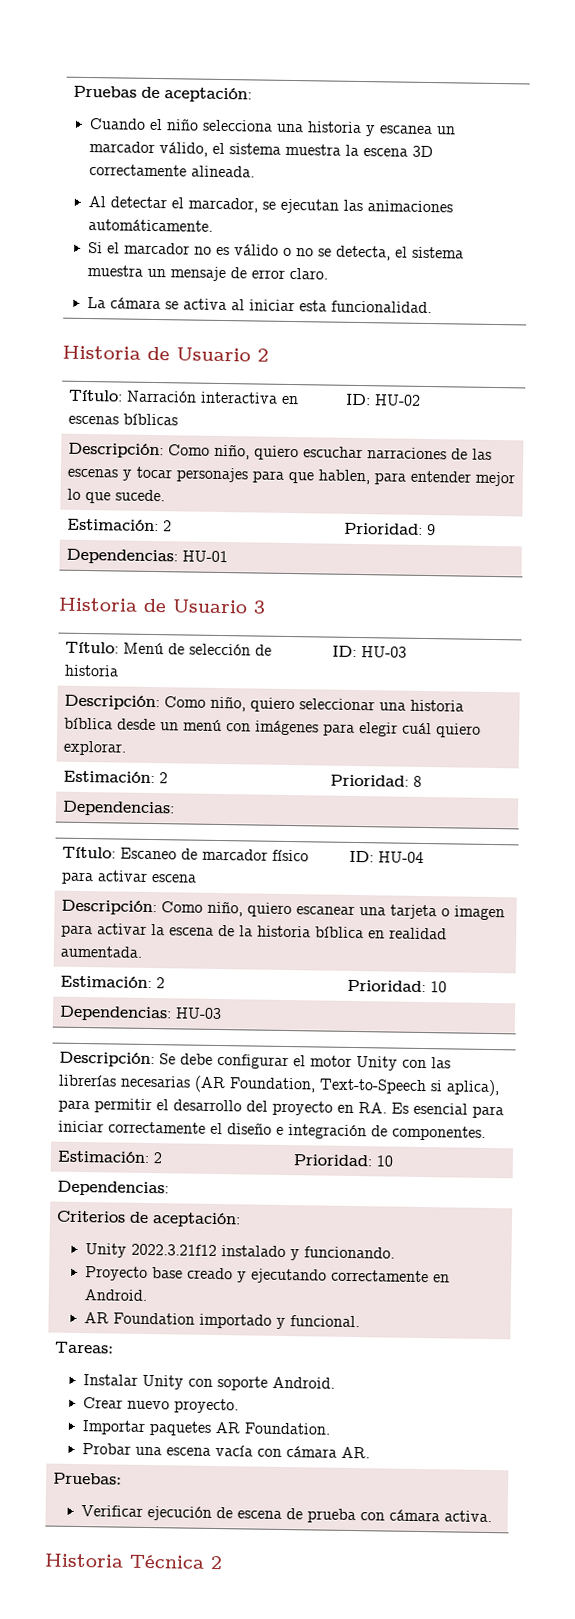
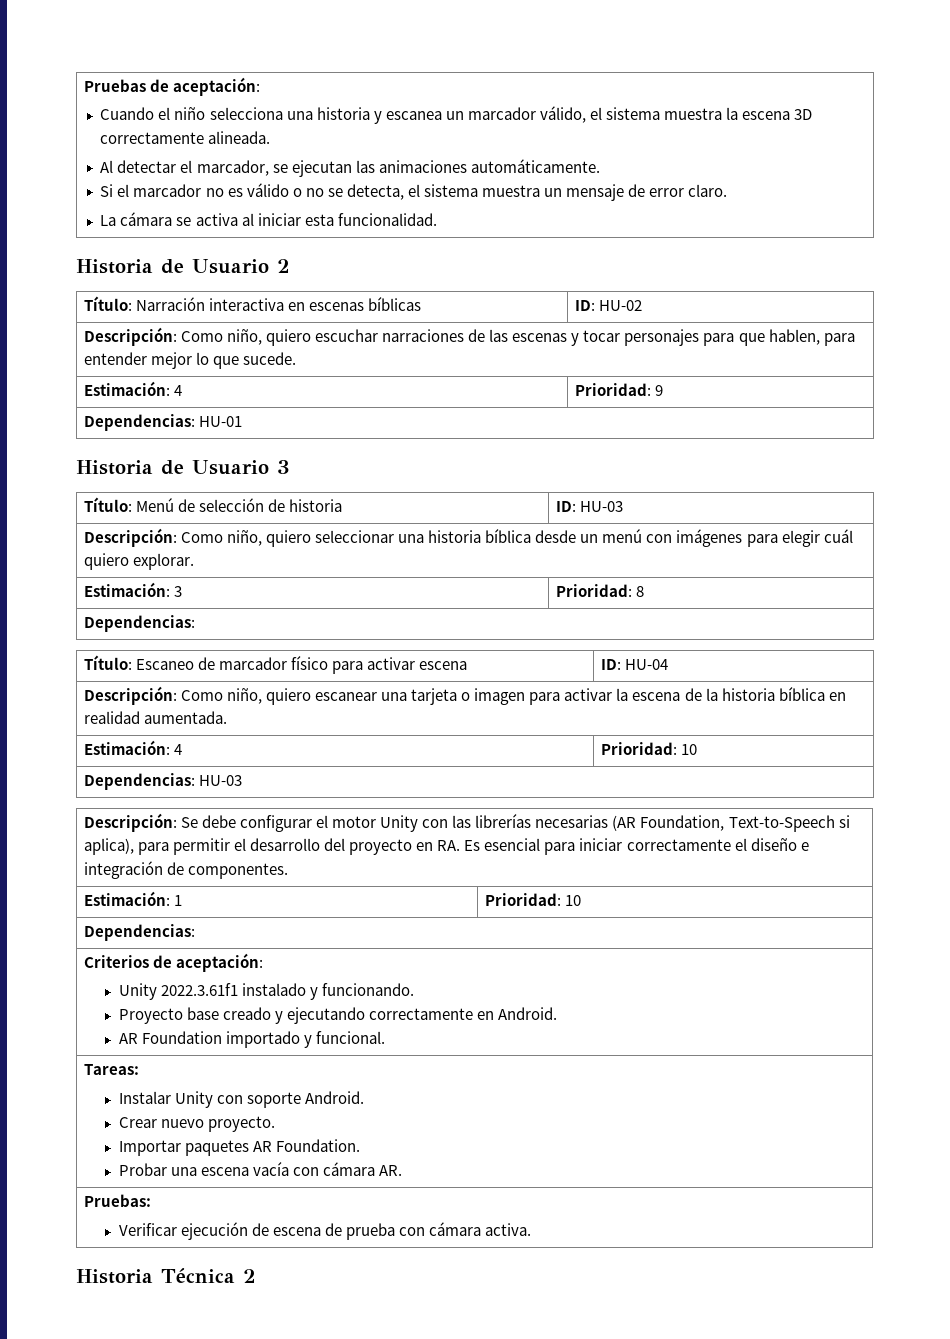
[162,520,172,532] 2 -> [173,385,182,396] 4
[158,772,168,784] 2 -> [173,586,182,597] 3
[155,977,165,989] 2 -> [173,744,182,755] 4
[152,1152,162,1164] 2 -> [173,895,182,906] 1
[131,1243,218,1257] 2022.3.21f12 -> [160,983,238,996] 2022.3.61f1

